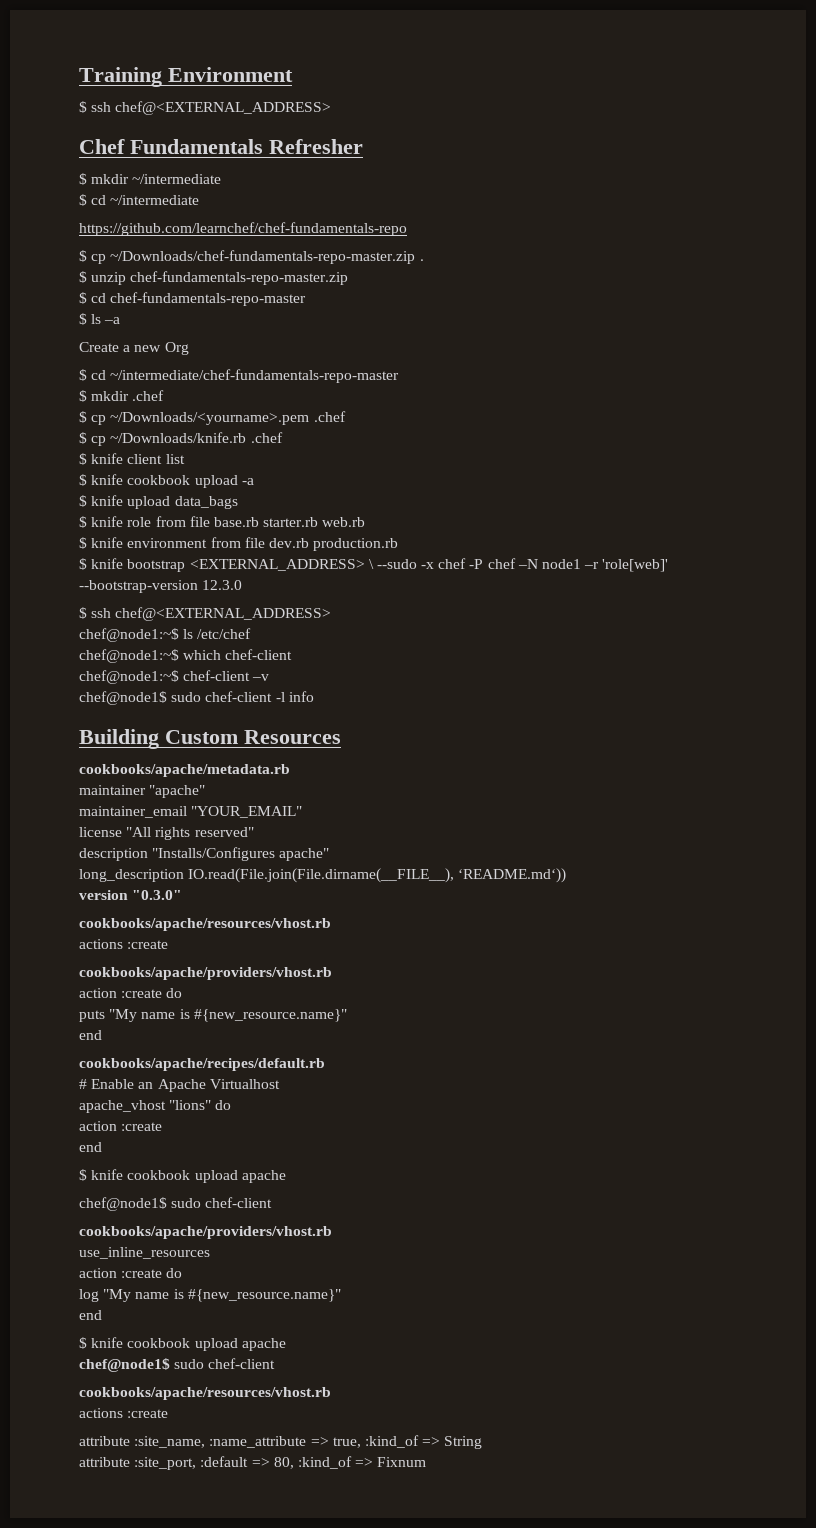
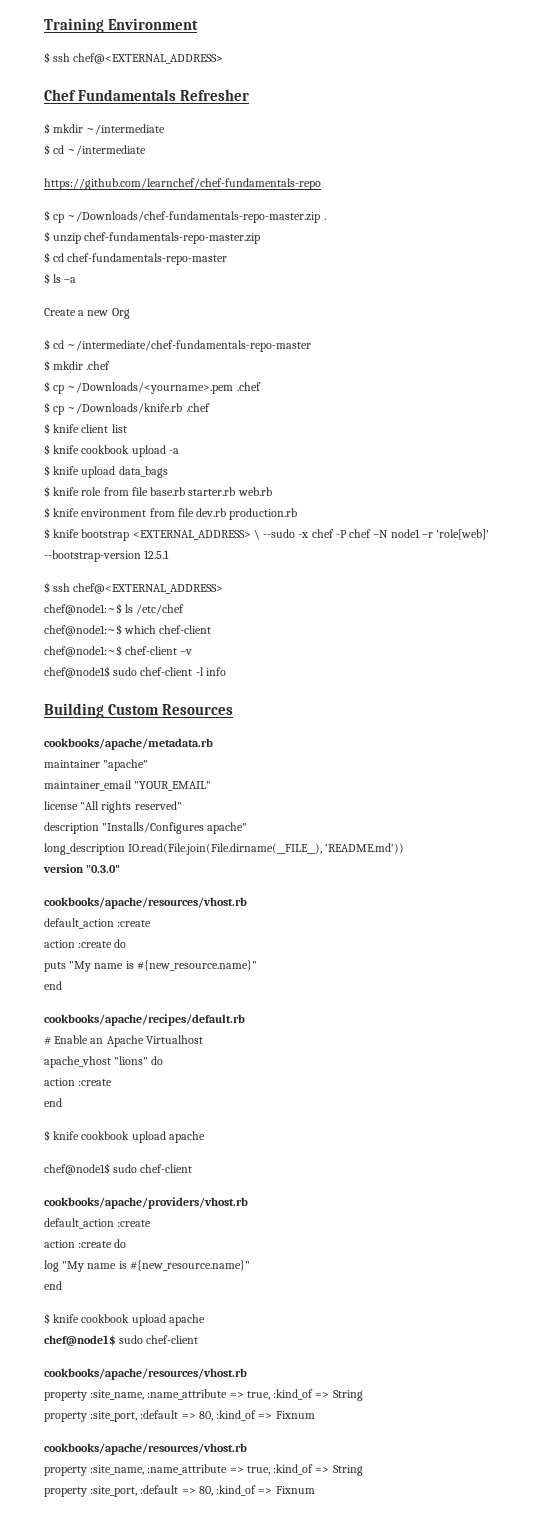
[202,580,243,590] 12.3.0 -> [144,550,170,559] 12.5.1
[79,939,169,949] [79,967,332,980] actions :create // cookbooks/apache/providers/vhost.rb -> [44,918,152,929] default_action :create
[79,1247,210,1259] use_inline_resources -> [44,1218,152,1229] default_action :create
[79,1408,169,1418] [79,1435,483,1449] [79,1456,427,1470] actions :create // attribute :site_name, :name_attribute => true, :kind_of => String // attribute :site_port, :default => 80, :kind_of => Fixnum -> [44,1389,363,1401] [44,1410,315,1422] [44,1443,247,1455] [44,1464,363,1476] [44,1485,315,1497] property :site_name, :name_attribute => true, :kind_of => String // property :site_port, :default => 80, :kind_of => Fixnum // cookbooks/apache/resources/vhost.rb // property :site_name, :name_attribute => true, :kind_of => String // property :site_port, :default => 80, :kind_of => Fixnum

